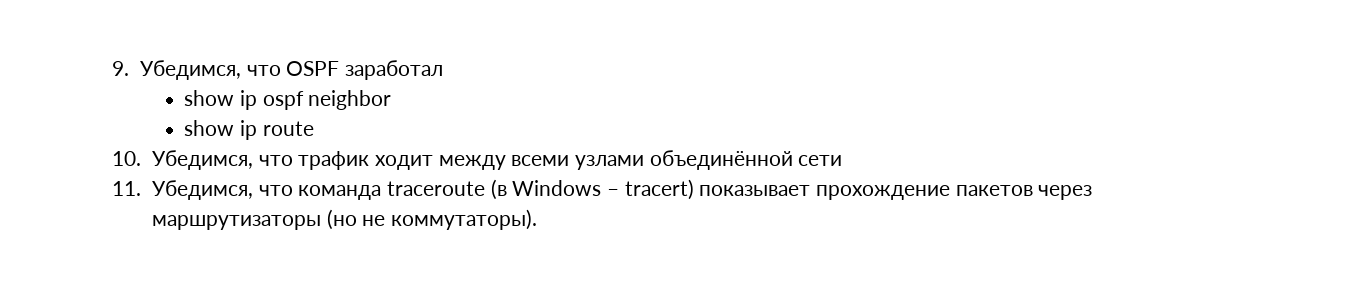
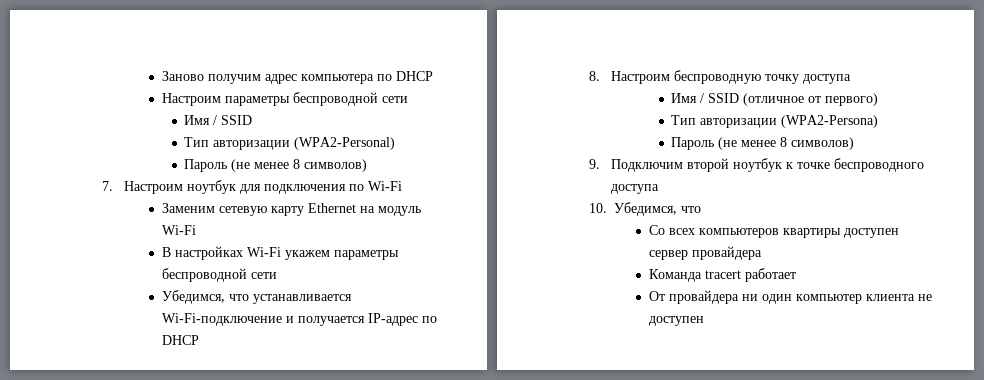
[112,60,443,80] [184,90,392,110] [184,120,314,140] [112,150,843,170] [112,179,1093,200] [151,209,537,230] 9. Убедимся, что OSPF заработал // show ip ospf neighbor // show ip route // 10. Убедимся, что трафик ходит между всеми узлами объединённой сети // 11. Убедимся, что команда traceroute (в Windows – tracert) показывает прохождение пакетов через маршрутизаторы (но не коммутаторы). -> [161,71,433,84] [161,92,408,106] [184,115,253,125] [184,137,396,150] [184,159,368,172] [102,180,403,194] [161,203,421,216] [161,225,196,235] [161,246,399,260] [161,268,277,282] [161,290,352,304] [161,313,437,326] [161,335,199,345] [589,70,852,84] [671,93,879,106] [671,115,879,128] [671,137,855,150] [589,158,925,172] [611,184,660,194] [589,202,702,216] [648,225,899,238] [648,246,762,260] [648,268,796,282] [648,290,932,304] [648,316,704,326] Заново получим адрес компьютера по DHCP // Настроим параметры беспроводной сети // Имя / SSID // Тип авторизации (WPA2-Personal) // Пароль (не менее 8 символов) // 7. Настроим ноутбук для подключения по Wi-Fi // Заменим сетевую карту Ethernet на модуль Wi-Fi // В настройках Wi-Fi укажем параметры беспроводной сети // Убедимся, что устанавливается Wi-Fi-подключение и получается IP-адрес по DHCP // 8. Настроим беспроводную точку доступа // Имя / SSID (отличное от первого) // Тип авторизации (WPA2-Persona) // Пароль (не менее 8 символов) // 9. Подключим второй ноутбук к точке беспроводного доступа // 10. Убедимся, что // Со всех компьютеров квартиры доступен сервер провайдера // Команда tracert работает // От провайдера ни один компьютер клиента не доступен

